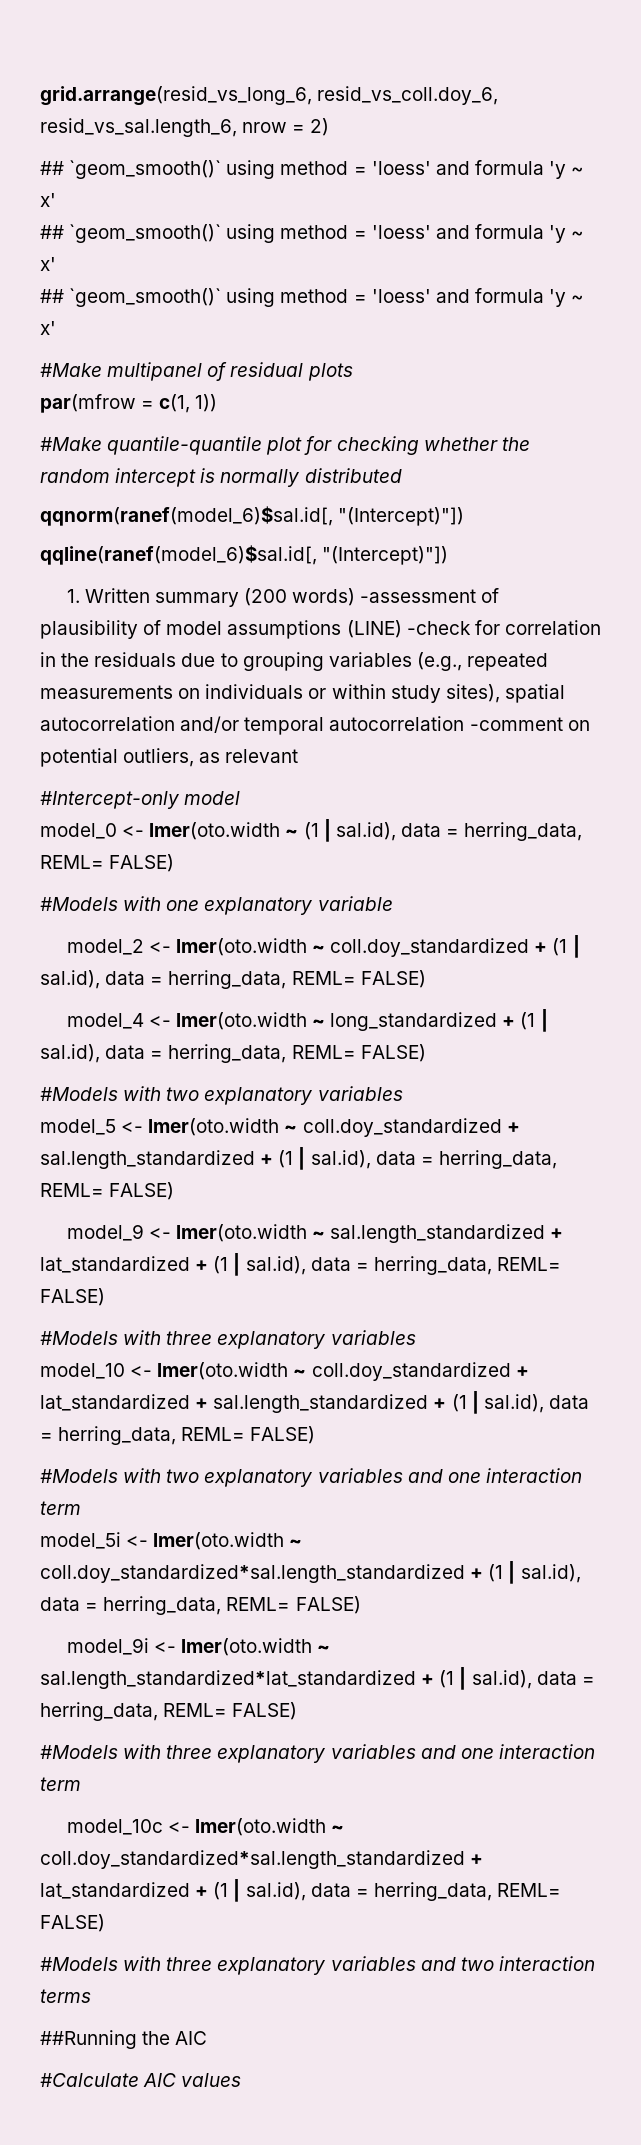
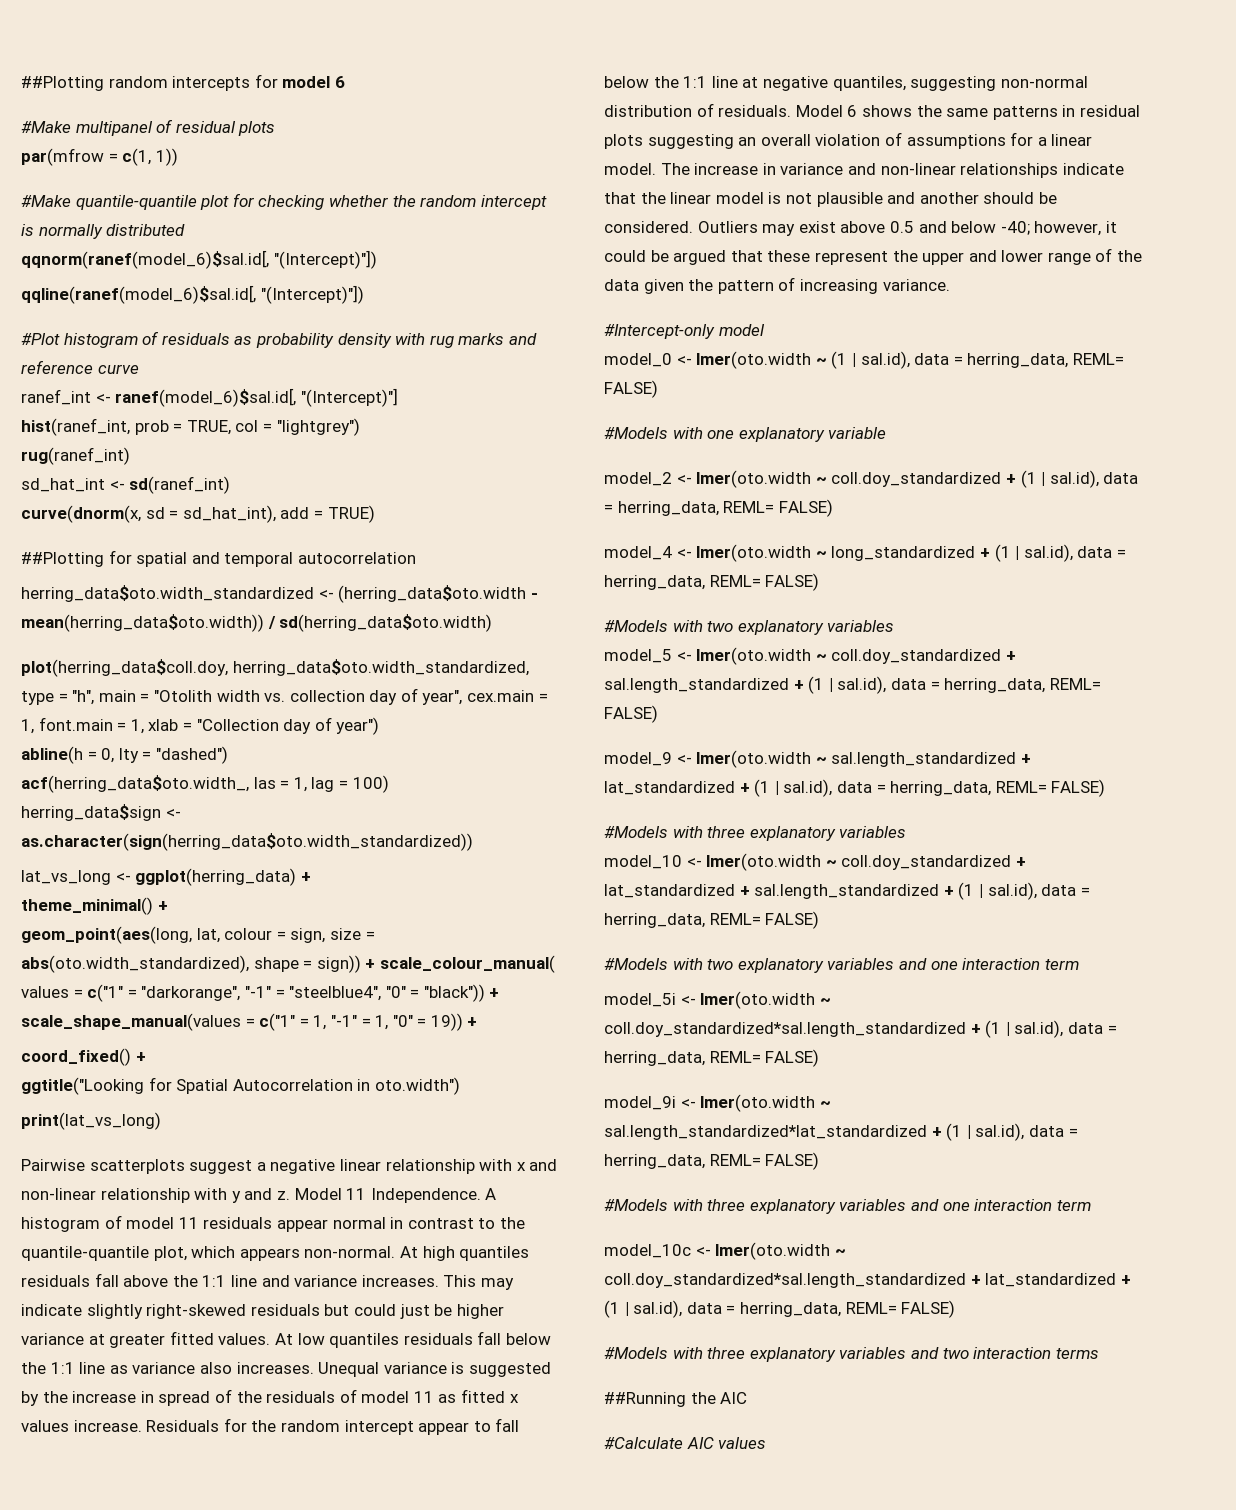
[40,86,499,106] [40,118,330,137] [40,160,585,179] [40,193,56,207] [40,224,585,243] [40,257,56,271] [40,288,585,307] [40,321,56,335] grid.arrange(resid_vs_long_6, resid_vs_coll.doy_6, resid_vs_sal.length_6, nrow = 2) // ## `geom_smooth()` using method = 'loess' and formula 'y ~ x' // ## `geom_smooth()` using method = 'loess' and formula 'y ~ x' // ## `geom_smooth()` using method = 'loess' and formula 'y ~ x' -> [21,74,345,91] ##Plotting random intercepts for model 6
[66,588,500,607] [40,620,601,639] [40,652,549,671] [40,684,565,703] [40,716,590,735] [40,748,299,767] 1. Written summary (200 words) -assessment of plausibility of model assumptions (LINE) -check for correlation in the residuals due to grouping variables (e.g., repeated measurements on individuals or within study sites), spatial autocorrelation and/or temporal autocorrelation -comment on potential outliers, as relevant -> [21,331,537,348] [21,360,139,374] [21,388,398,407] [21,418,360,436] [21,447,130,465] [21,476,231,494] [21,505,375,523] [21,550,416,567] [21,585,538,603] [21,614,493,632] [21,659,529,677] [21,688,548,705] [21,717,380,735] [21,746,228,764] [21,775,389,793] [21,804,181,821] [21,833,473,851] [21,868,311,886] [21,897,168,915] [21,926,375,944] [21,955,555,973] [21,984,500,1002] [21,1013,478,1031] [21,1048,146,1066] [21,1077,460,1095] [21,1112,161,1130] [21,1159,558,1174] [21,1188,497,1203] [21,1215,525,1232] [21,1246,530,1261] [21,1273,514,1290] [21,1304,504,1319] [21,1331,551,1348] [21,1362,551,1377] [21,1389,519,1406] [21,1418,520,1435] [604,76,1088,91] [604,103,1140,120] [604,132,1093,149] [604,163,1124,178] [604,192,1057,207] [604,221,1117,236] [604,248,1143,265] [604,277,950,294] #Plot histogram of residuals as probability density with rug marks and reference curve // ranef_int <- ranef(model_6)$sal.id[, "(Intercept)"] // hist(ranef_int, prob = TRUE, col = "lightgrey") // rug(ranef_int) // sd_hat_int <- sd(ranef_int) // curve(dnorm(x, sd = sd_hat_int), add = TRUE) // ##Plotting for spatial and temporal autocorrelation // herring_data$oto.width_standardized <- (herring_data$oto.width - mean(herring_data$oto.width)) / sd(herring_data$oto.width) // plot(herring_data$coll.doy, herring_data$oto.width_standardized, type = "h", main = "Otolith width vs. collection day of year", cex.main = 1, font.main = 1, xlab = "Collection day of year") // abline(h = 0, lty = "dashed") // acf(herring_data$oto.width_, las = 1, lag = 100) // herring_data$sign <- as.character(sign(herring_data$oto.width_standardized)) // lat_vs_long <- ggplot(herring_data) + // theme_minimal() + // geom_point(aes(long, lat, colour = sign, size = abs(oto.width_standardized), shape = sign)) + scale_colour_manual( values = c("1" = "darkorange", "-1" = "steelblue4", "0" = "black")) + scale_shape_manual(values = c("1" = 1, "-1" = 1, "0" = 19)) + // coord_fixed() + // ggtitle("Looking for Spatial Autocorrelation in oto.width") // print(lat_vs_long) // Pairwise scatterplots suggest a negative linear relationship with x and non-linear relationship with y and z. Model 11 Independence. A histogram of model 11 residuals appear normal in contrast to the quantile-quantile plot, which appears non-normal. At high quantiles residuals fall above the 1:1 line and variance increases. This may indicate slightly right-skewed residuals but could just be higher variance at greater fitted values. At low quantiles residuals fall below the 1:1 line as variance also increases. Unequal variance is suggested by the increase in spread of the residuals of model 11 as fitted x values increase. Residuals for the random intercept appear to fall below the 1:1 line at negative quantiles, suggesting non-normal distribution of residuals. Model 6 shows the same patterns in residual plots suggesting an overall violation of assumptions for a linear model. The increase in variance and non-linear relationships indicate that the linear model is not plausible and another should be considered. Outliers may exist above 0.5 and below -40; however, it could be argued that these represent the upper and lower range of the data given the pattern of increasing variance.

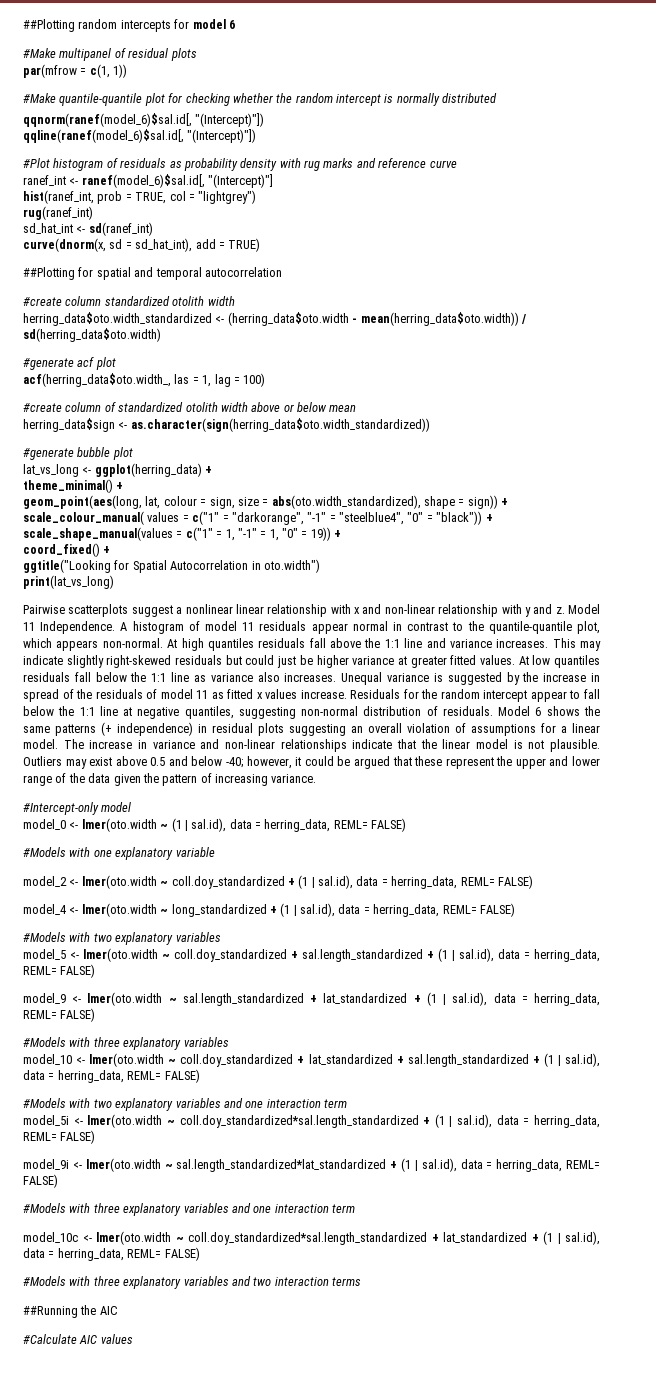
(416, 558) none -> [23,296,235,306] // #create column standardized otolith width
[21,659,529,677] [21,688,548,705] [21,717,380,735] [21,746,228,764] plot(herring_data$coll.doy, herring_data$oto.width_standardized, type = "h", main = "Otolith width vs. collection day of year", cex.main = 1, font.main = 1, xlab = "Collection day of year") // abline(h = 0, lty = "dashed") -> [23,357,116,370] #generate acf plot
(389, 784) none -> [23,402,357,412] // #create column of standardized otolith width above or below mean
(473, 842) none -> [23,447,133,460] // #generate bubble plot
[270,1159,336,1174] negative -> [185,604,233,614] nonlinear
(1058, 113) none -> [101,722,193,736] (+ independence)
[816,192,1057,207] [604,221,693,233] plausible and another should be considered. -> [550,739,601,752] plausible.

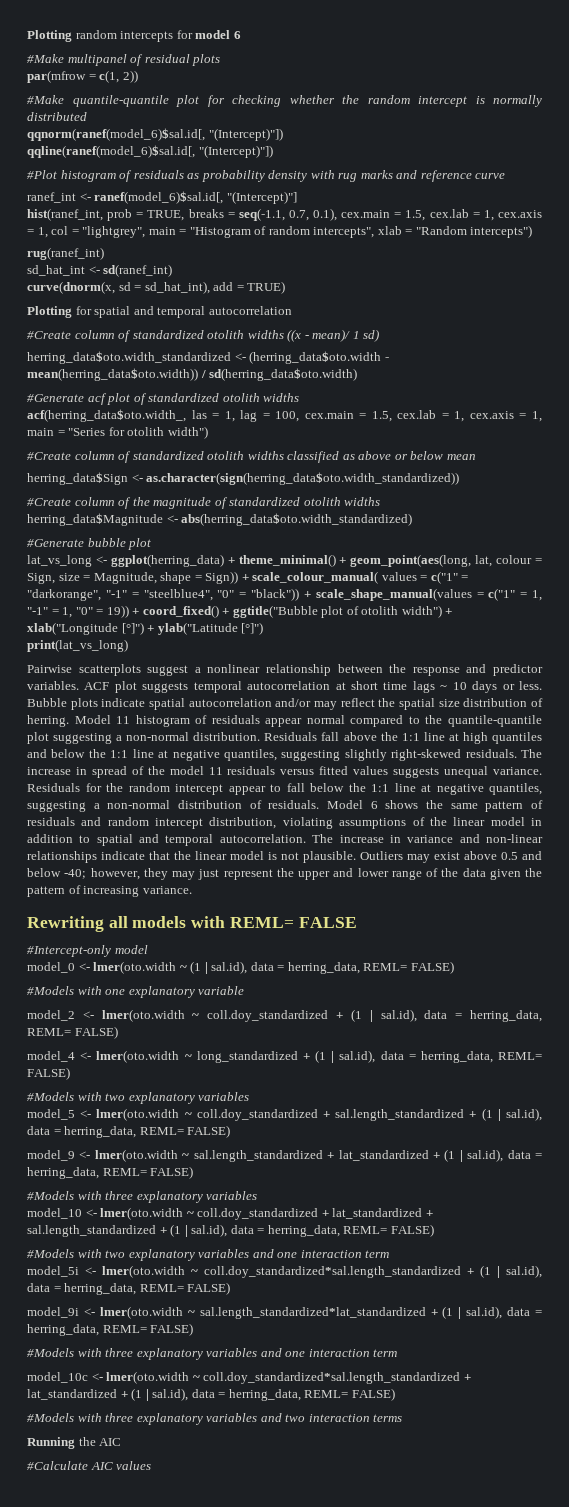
[23,19,75,32] ##Plotting -> [27,30,72,42] Plotting
[113,64,128,78] 1)) -> [122,70,138,83] 2))
[169,190,257,204] col = "lightgrey") -> [188,208,542,221] [27,225,533,238] breaks = seq(-1.1, 0.7, 0.1), cex.main = 1.5, cex.lab = 1, cex.axis = 1, col = "lightgrey", main = "Histogram of random intercepts", xlab = "Random intercepts")
[23,267,75,280] ##Plotting -> [27,306,72,318] Plotting
[23,296,235,306] #create column standardized otolith width -> [27,329,380,342] #Create column of standardized otolith widths ((x - mean)/ 1 sd)
[23,358,74,370] #generate -> [27,394,84,402] #Generate
(116, 363) none -> [133,393,300,405] of standardized otolith widths
[243,373,266,387] [23,402,248,412] 100) // #create column of standardized otolith width -> [275,410,543,422] [27,426,208,439] [27,451,355,463] 100, cex.main = 1.5, cex.lab = 1, cex.axis = 1, main = "Series for otolith width") // #Create column of standardized otolith widths classified as
[23,418,115,432] herring_data$sign -> [27,472,128,485] herring_data$Sign
[23,448,74,460] #generate -> [27,497,381,509] [27,513,413,526] [27,539,84,547] #Create column of the magnitude of standardized otolith widths // herring_data$Magnitude <- abs(herring_data$oto.width_standardized) // #Generate
(213, 470) // -> (235, 560) none
(124, 486) // -> (347, 560) none
[209,497,235,509] sign, -> [27,573,55,584] Sign,
[271,495,421,509] abs(oto.width_standardized), -> [93,572,157,584] Magnitude,
[467,495,498,509] sign)) -> [205,571,239,584] Sign))
(342, 534) // -> (140, 611) none
[23,559,320,573] // ggtitle("Looking for Spatial Autocorrelation in oto.width") -> [232,605,453,618] [27,622,264,635] ggtitle("Bubble plot of otolith width") + xlab("Longitude [°]") + ylab("Latitude [°]")
[235,604,600,617] [23,621,255,634] linear relationship with x and non-linear relationship with y and z. Model 11 Independence. A histogram of model 11 -> [266,664,544,676] [27,681,543,693] [27,698,544,710] [27,715,208,727] relationship between the response and predictor variables. ACF plot suggests temporal autocorrelation at short time lags ~ 10 days or less. Bubble plots indicate spatial autocorrelation and/or may reflect the spatial size distribution of herring. Model 11 histogram of
[392,622,449,631] in contrast -> [350,715,404,727] compared
[577,621,600,634] [23,638,306,651] plot, which appears non-normal. At high quantiles residuals -> [27,732,318,744] plot suggesting a non-normal distribution. Residuals
[426,638,601,651] [23,655,600,668] [23,672,539,685] and variance increases. This may indicate slightly right-skewed residuals but could just be higher variance at greater fitted values. At low quantiles residuals fall below the 1:1 line as variance also increases. Unequal variance is suggested by the -> [448,732,543,744] [27,749,542,761] at high quantiles and below the 1:1 line at negative quantiles, suggesting slightly right-skewed residuals. The
[95,689,347,699] residuals of model 11 as fitted x values increase. -> [169,766,542,778] model 11 residuals versus fitted values suggests unequal variance.
(296, 713) none -> [93,803,100,809] a
[55,722,600,736] [23,739,58,749] patterns (+ independence) in residual plots suggesting an overall violation of assumptions for a linear model. -> [485,800,544,812] [27,817,543,829] [27,834,306,846] pattern of residuals and random intercept distribution, violating assumptions of the linear model in addition to spatial and temporal autocorrelation.
[295,756,443,769] it could be argued that these -> [143,868,220,880] they may just
(317, 778) none -> [27,916,357,932] // Rewriting all models with REML= FALSE
[23,1306,78,1318] ##Running -> [27,1437,75,1449] Running

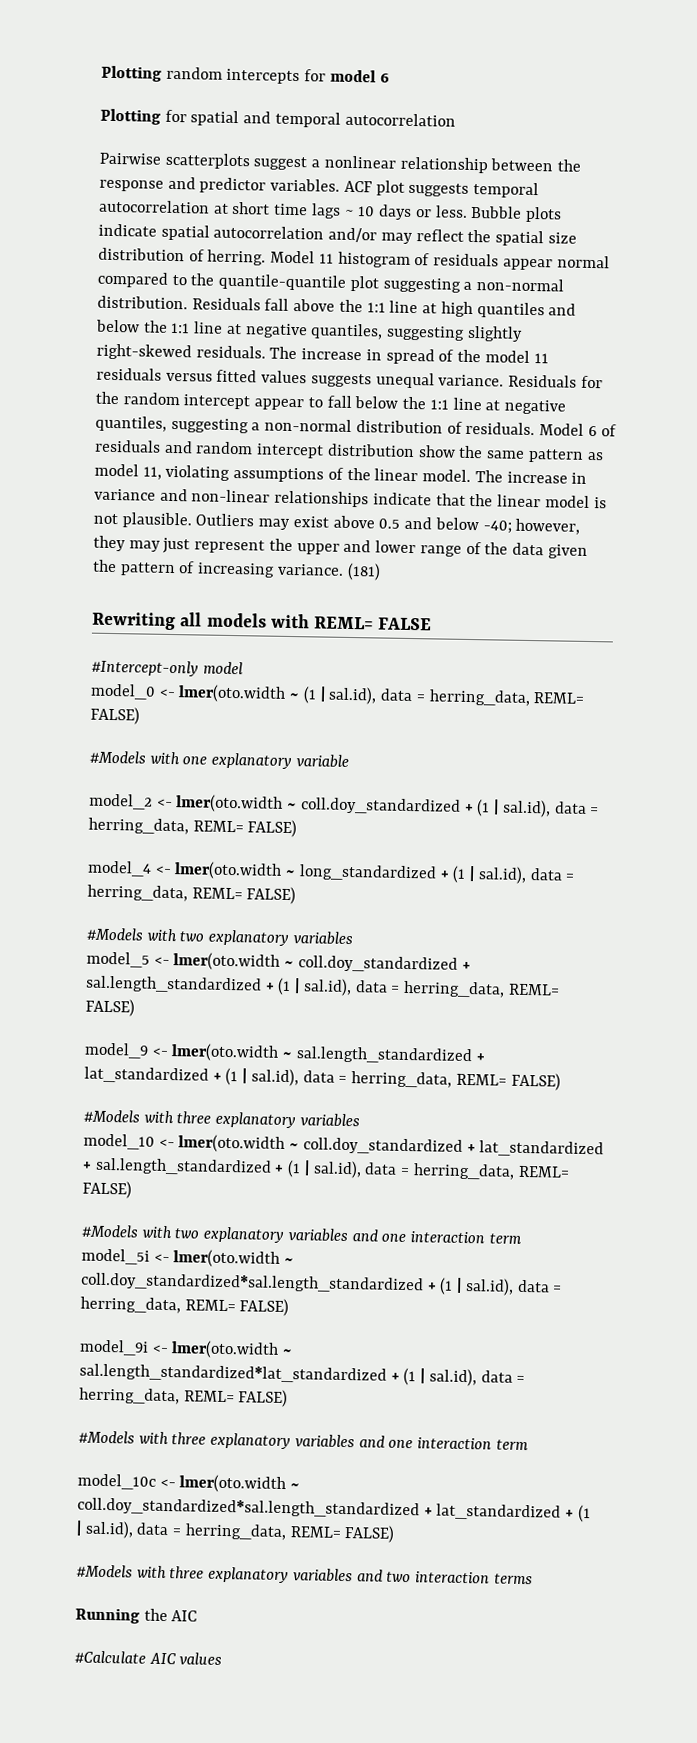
[27,54,221,66] [27,70,138,83] [27,95,542,107] [27,112,87,121] [27,128,283,141] [27,145,273,158] [27,170,506,182] [27,191,297,204] [27,208,542,221] [27,225,533,238] [27,247,104,260] [27,264,173,277] [27,281,286,294] // #Make multipanel of residual plots // par(mfrow = c(1, 2)) // #Make quantile-quantile plot for checking whether the random intercept is normally distributed // qqnorm(ranef(model_6)$sal.id[, "(Intercept)"]) // qqline(ranef(model_6)$sal.id[, "(Intercept)"]) // #Plot histogram of residuals as probability density with rug marks and reference curve // ranef_int <- ranef(model_6)$sal.id[, "(Intercept)"] // hist(ranef_int, prob = TRUE, breaks = seq(-1.1, 0.7, 0.1), cex.main = 1.5, cex.lab = 1, cex.axis = 1, col = "lightgrey", main = "Histogram of random intercepts", xlab = "Random intercepts") // rug(ranef_int) // sd_hat_int <- sd(ranef_int) // curve(dnorm(x, sd = sd_hat_int), add = TRUE) -> (390, 78) none
[27,329,380,342] [27,351,389,364] [27,368,358,381] [27,393,300,405] [27,409,543,422] [27,426,208,439] [27,451,476,463] [27,472,460,485] [27,497,381,509] [27,513,413,526] [27,538,152,550] [27,554,543,567] [27,571,469,584] [27,588,542,601] [27,605,453,618] [27,622,264,635] [27,639,128,652] // #Create column of standardized otolith widths ((x - mean)/ 1 sd) // herring_data$oto.width_standardized <- (herring_data$oto.width - mean(herring_data$oto.width)) / sd(herring_data$oto.width) // #Generate acf plot of standardized otolith widths // acf(herring_data$oto.width_, las = 1, lag = 100, cex.main = 1.5, cex.lab = 1, cex.axis = 1, main = "Series for otolith width") // #Create column of standardized otolith widths classified as above or below mean // herring_data$Sign <- as.character(sign(herring_data$oto.width_standardized)) // #Create column of the magnitude of standardized otolith widths // herring_data$Magnitude <- abs(herring_data$oto.width_standardized) // #Generate bubble plot // lat_vs_long <- ggplot(herring_data) + theme_minimal() + geom_point(aes(long, lat, colour = Sign, size = Magnitude, shape = Sign)) + scale_colour_manual( values = c("1" = "darkorange", "-1" = "steelblue4", "0" = "black")) + scale_shape_manual(values = c("1" = 1, "-1" = 1, "0" = 19)) + coord_fixed() + ggtitle("Bubble plot of otolith width") + xlab("Longitude [°]") + ylab("Latitude [°]") // print(lat_vs_long) -> (456, 119) none
[385,800,524,812] shows the same pattern -> (597, 431) none
[209,817,277,829] distribution, -> [326,443,604,463] [94,463,162,480] distribution show the same pattern as model 11,
[490,817,543,826] [27,834,306,846] model in addition to spatial and temporal autocorrelation. -> [422,469,472,483] model.
(192, 890) none -> [346,562,381,581] (181)

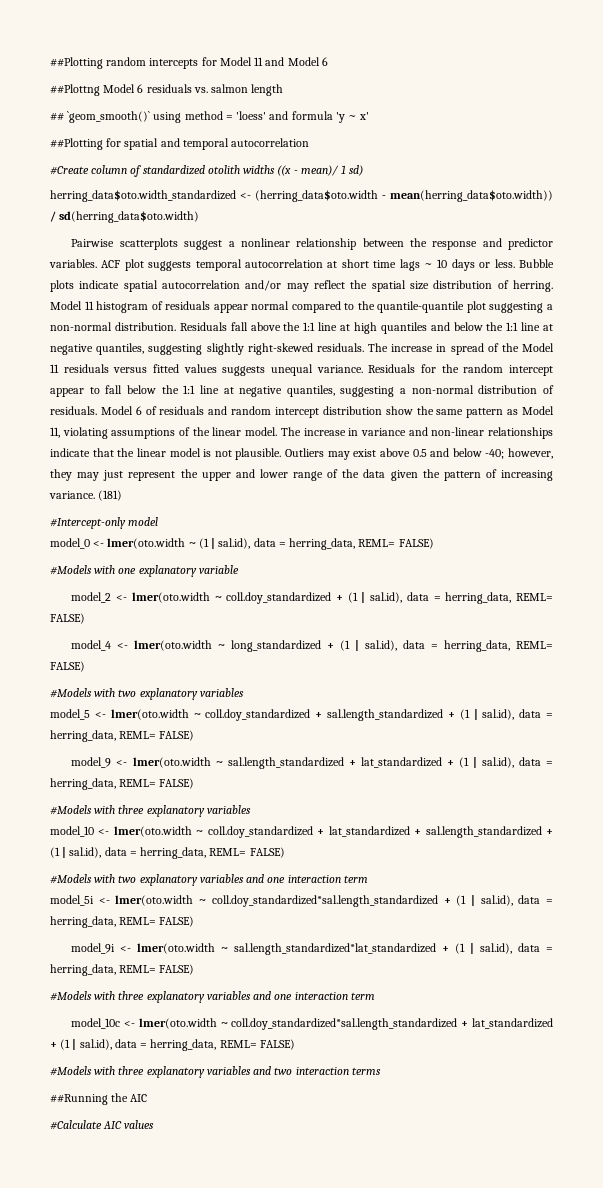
[101,65,162,82] Plotting -> [50,57,103,69] ##Plotting
[329,69,390,83] [100,108,161,125] model 6 // Plotting -> [219,57,328,66] [50,84,284,96] [50,111,370,123] [50,138,103,150] Model 11 and Model 6 // ##Plottng Model 6 residuals vs. salmon length // ## `geom_smooth()` using method = 'loess' and formula 'y ~ x' // ##Plotting
(456, 119) none -> [50,165,364,177] [50,190,553,202] [50,211,200,223] // #Create column of standardized otolith widths ((x - mean)/ 1 sd) // herring_data$oto.width_standardized <- (herring_data$oto.width - mean(herring_data$oto.width)) / sd(herring_data$oto.width)
[484,350,530,363] model -> [522,343,555,352] Model
[94,463,139,477] model -> [521,406,554,415] Model
[92,611,433,631] // Rewriting all models with REML= FALSE -> (123, 495) none
[75,1607,140,1624] Running -> [50,1094,108,1105] ##Running

